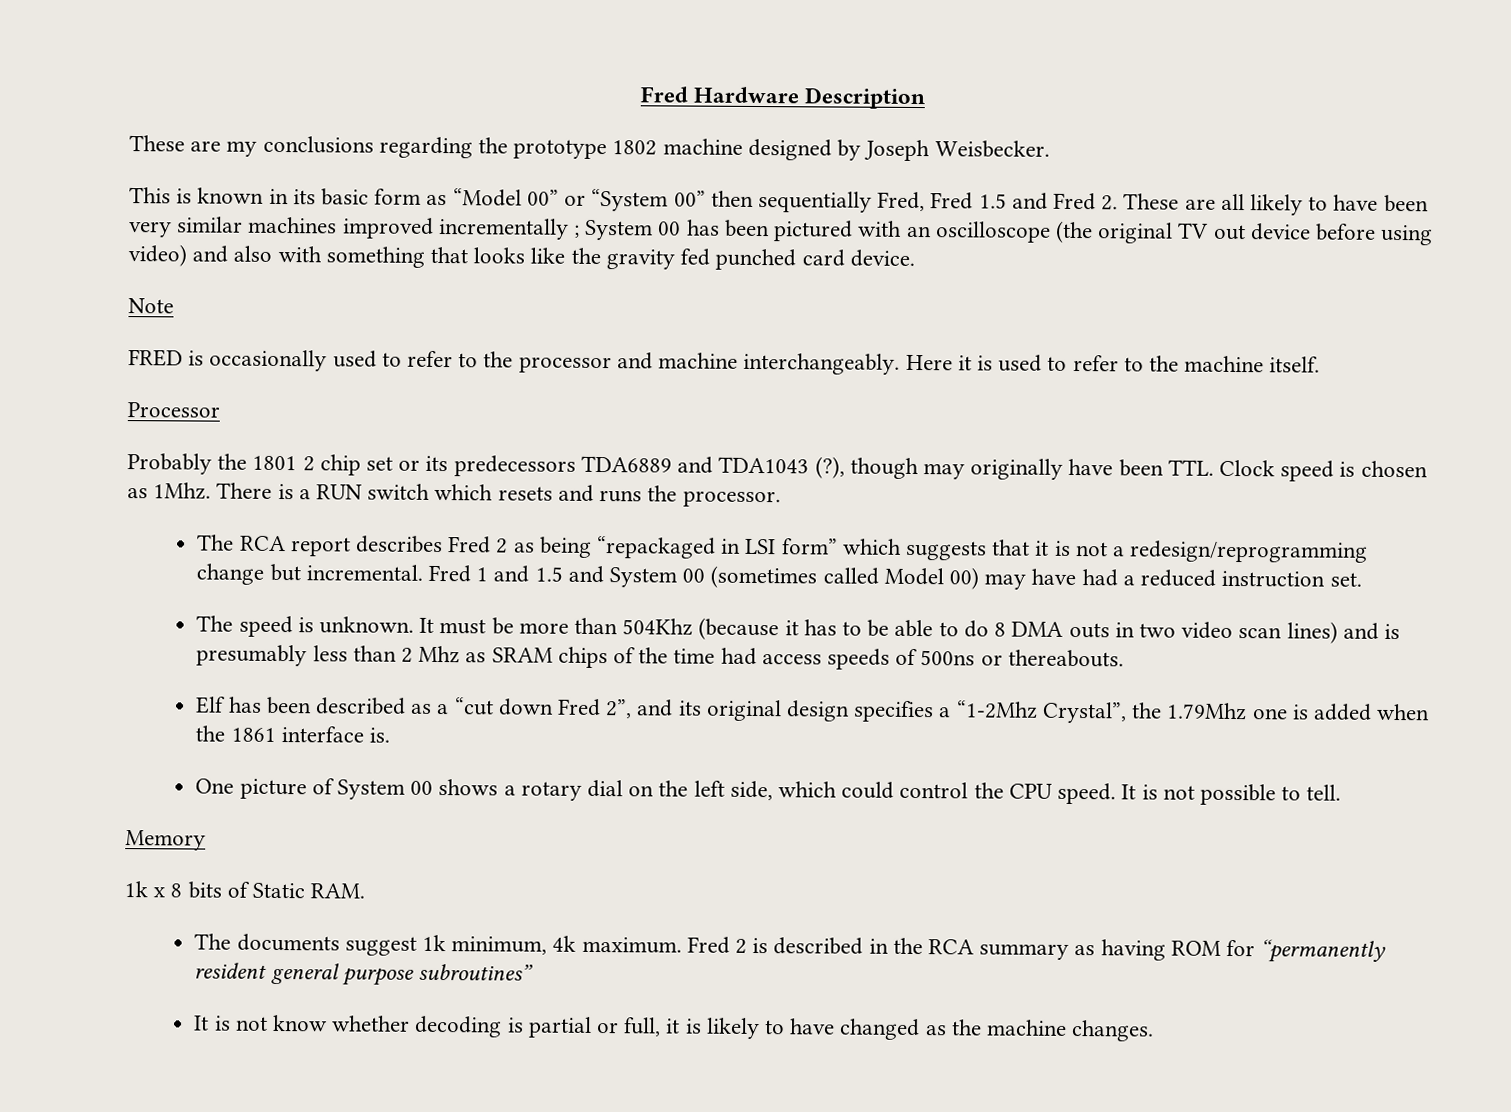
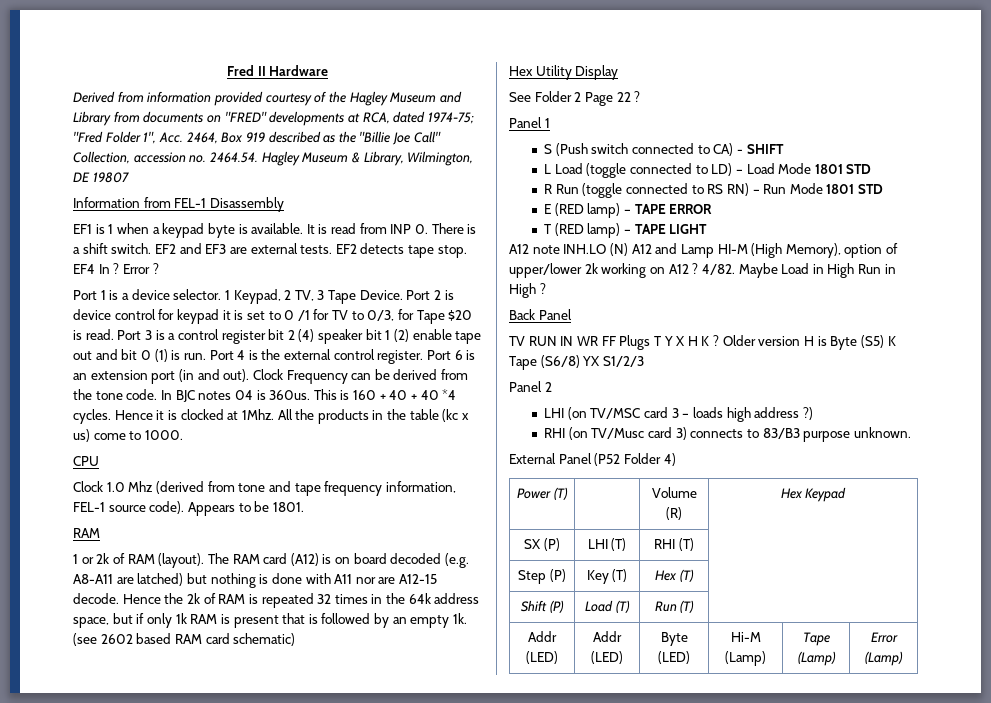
[639,86,688,103] Fred -> [226,65,266,76] Fred II
[804,87,926,110] [129,135,1050,162] [129,187,1429,216] [128,216,1434,246] [128,244,915,271] [128,298,174,314] [128,349,1321,375] [127,402,220,418] [127,453,1428,482] [127,482,781,508] [197,534,1369,563] [196,563,1362,590] [196,615,1400,644] [196,644,1124,670] [195,696,1431,724] [195,725,390,743] [195,778,1342,806] [125,830,206,851] [124,881,366,899] [194,933,1387,963] [194,962,533,986] [194,1014,1155,1042] Description // These are my conclusions regarding the prototype 1802 machine designed by Joseph Weisbecker. // This is known in its basic form as “Model 00” or “System 00” then sequentially Fred, Fred 1.5 and Fred 2. These are all likely to have been very similar machines improved incrementally ; System 00 has been pictured with an oscilloscope (the original TV out device before using video) and also with something that looks like the gravity fed punched card device. // Note // FRED is occasionally used to refer to the processor and machine interchangeably. Here it is used to refer to the machine itself. // Processor // Probably the 1801 2 chip set or its predecessors TDA6889 and TDA1043 (?), though may originally have been TTL. Clock speed is chosen as 1Mhz. There is a RUN switch which resets and runs the processor. // The RCA report describes Fred 2 as being “repackaged in LSI form” which suggests that it is not a redesign/reprogramming change but incremental. Fred 1 and 1.5 and System 00 (sometimes called Model 00) may have had a reduced instruction set. // The speed is unknown. It must be more than 504Khz (because it has to be able to do 8 DMA outs in two video scan lines) and is presumably less than 2 Mhz as SRAM chips of the time had access speeds of 500ns or thereabouts. // Elf has been described as a “cut down Fred 2”, and its original design specifies a “1-2Mhz Crystal”, the 1.79Mhz one is added when the 1861 interface is. // One picture of System 00 shows a rotary dial on the left side, which could control the CPU speed. It is not possible to tell. // Memory // 1k x 8 bits of Static RAM. // The documents suggest 1k minimum, 4k maximum. Fred 2 is described in the RCA summary as having ROM for “permanently resident general purpose subroutines” // It is not know whether decoding is partial or full, it is likely to have changed as the machine changes. -> [73,91,462,106] [73,111,474,126] [73,131,441,145] [73,151,474,166] [73,172,130,183] [73,197,284,212] [73,223,477,238] [73,243,467,258] [73,263,159,274] [73,289,454,304] [73,309,473,324] [73,329,482,344] [73,349,476,364] [73,369,469,384] [73,389,457,402] [73,409,470,424] [73,429,183,442] [73,456,99,466] [73,481,456,496] [73,501,304,516] [73,528,100,538] [73,553,470,568] [73,573,438,588] [73,593,480,608] [73,613,468,628] [73,633,296,646] [509,65,619,80] [509,91,641,106] [509,117,550,128] [544,143,784,156] [544,163,872,178] [544,183,884,198] [544,203,713,218] [544,223,708,238] [509,243,899,258] [509,263,896,278] [509,283,546,298] [509,309,572,320] [509,335,896,350] [509,355,644,370] [509,381,552,392] [544,407,813,422] [544,427,911,442] [509,453,676,466] [517,487,568,500] [651,487,697,498] [666,507,682,520] [780,487,847,502] [524,538,560,551] [587,538,627,551] [654,538,694,551] [518,569,566,584] [586,569,628,584] [655,569,694,582] [521,600,564,613] [585,600,630,613] [654,600,695,613] [528,631,557,642] [526,651,558,664] [593,631,622,642] [591,651,623,664] [660,632,688,646] [658,651,690,664] [730,632,761,642] [725,651,766,666] [802,632,830,646] [797,651,836,666] [870,632,898,643] [865,651,903,666] // Derived from information provided courtesy of the Hagley Museum and Library from documents on "FRED" developments at RCA, dated 1974-75; "Fred Folder 1", Acc. 2464, Box 919 described as the "Billie Joe Call" Collection, accession no. 2464.54. Hagley Museum & Library, Wilmington, DE 19807 // Information from FEL-1 Disassembly // EF1 is 1 when a keypad byte is available. It is read from INP 0. There is a shift switch. EF2 and EF3 are external tests. EF2 detects tape stop. EF4 In ? Error ? // Port 1 is a device selector. 1 Keypad, 2 TV, 3 Tape Device. Port 2 is device control for keypad it is set to 0 /1 for TV to 0/3, for Tape $20 is read. Port 3 is a control register bit 2 (4) speaker bit 1 (2) enable tape out and bit 0 (1) is run. Port 4 is the external control register. Port 6 is an extension port (in and out). Clock Frequency can be derived from the tone code. In BJC notes 04 is 360us. This is 160 + 40 + 40 *4 cycles. Hence it is clocked at 1Mhz. All the products in the table (kc x us) come to 1000. // CPU // Clock 1.0 Mhz (derived from tone and tape frequency information, FEL-1 source code). Appears to be 1801. // RAM // 1 or 2k of RAM (layout). The RAM card (A12) is on board decoded (e.g. A8-A11 are latched) but nothing is done with A11 nor are A12-15 decode. Hence the 2k of RAM is repeated 32 times in the 64k address space, but if only 1k RAM is present that is followed by an empty 1k. (see 2602 based RAM card schematic) // Hex Utility Display // See Folder 2 Page 22 ? // Panel 1 // S (Push switch connected to CA) - SHIFT // L Load (toggle connected to LD) – Load Mode 1801 STD // R Run (toggle connected to RS RN) – Run Mode 1801 STD // E (RED lamp) – TAPE ERROR // T (RED lamp) – TAPE LIGHT // A12 note INH.LO (N) A12 and Lamp HI-M (High Memory), option of upper/lower 2k working on A12 ? 4/82. Maybe Load in High Run in High ? // Back Panel // TV RUN IN WR FF Plugs T Y X H K ? Older version H is Byte (S5) K Tape (S6/8) YX S1/2/3 // Panel 2 // LHI (on TV/MSC card 3 – loads high address ?) // RHI (on TV/Musc card 3) connects to 83/B3 purpose unknown. // External Panel (P52 Folder 4) // Power (T) | | Volume (R) | Hex Keypad // SX (P) | LHI (T) | RHI (T) | // Step (P) | Key (T) | Hex (T) | // Shift (P) | Load (T) | Run (T) | // Addr (LED) | Addr (LED) | Byte (LED) | Hi-M (Lamp) | Tape (Lamp) | Error (Lamp)

